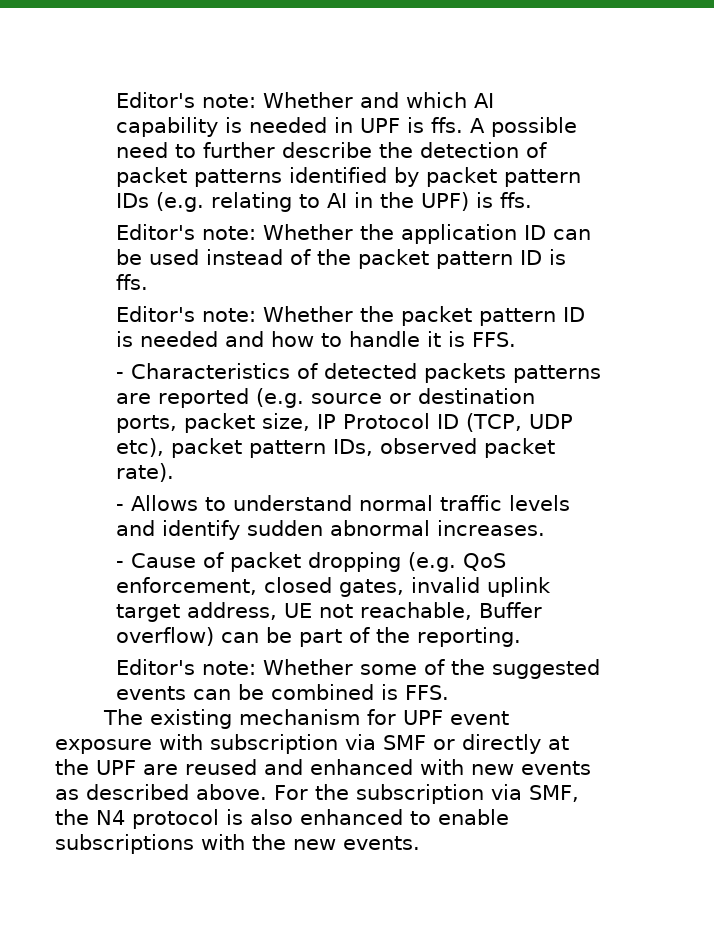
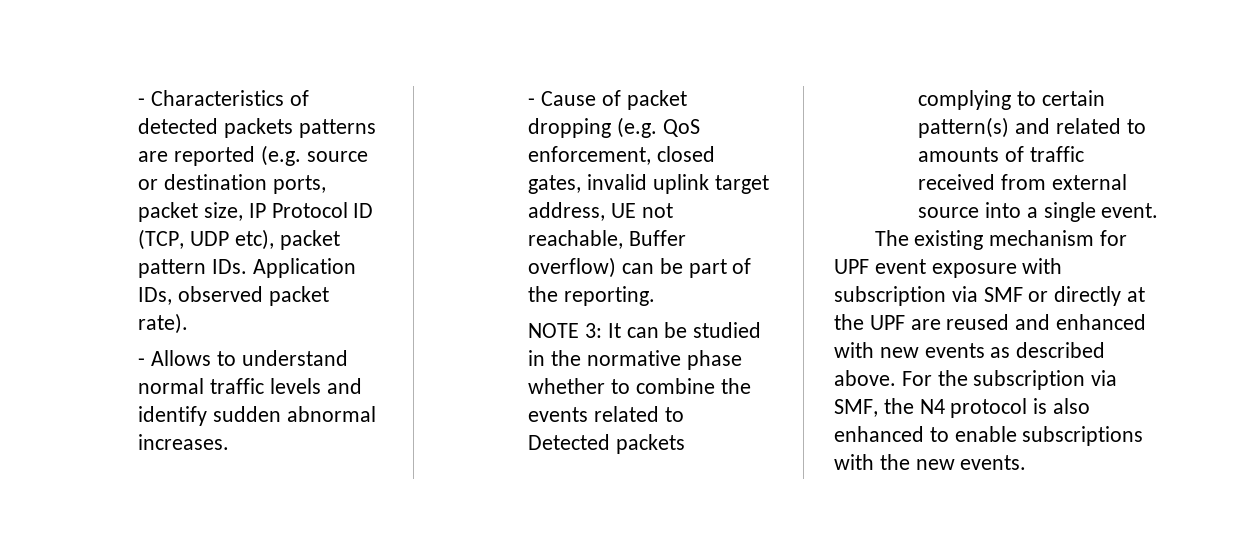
[116,92,495,108] [116,117,578,137] [116,142,548,158] [116,167,582,187] [116,192,533,212] [116,224,592,244] [116,249,567,269] [116,274,149,290] [116,306,586,326] [116,331,517,347] Editor's note: Whether and which AI capability is needed in UPF is ffs. A possible need to further describe the detection of packet patterns identified by packet pattern IDs (e.g. relating to AI in the UPF) is ffs. // Editor's note: Whether the application ID can be used instead of the packet pattern ID is ffs. // Editor's note: Whether the packet pattern ID is needed and how to handle it is FFS. // -> (138, 102) none
(327, 449) none -> [211,258,356,278] IDs. Application
[116,659,601,679] [116,684,450,700] Editor's note: Whether some of the suggested events can be combined is FFS. -> [528,322,762,338] [528,350,742,370] [528,378,751,394] [528,406,684,422] [528,434,685,454] [918,90,1105,110] [918,117,1146,138] [918,146,1084,162] [918,174,1127,190] [918,202,1159,222] NOTE 3: It can be studied in the normative phase whether to combine the events related to Detected packets complying to certain pattern(s) and related to amounts of traffic received from external source into a single event.

